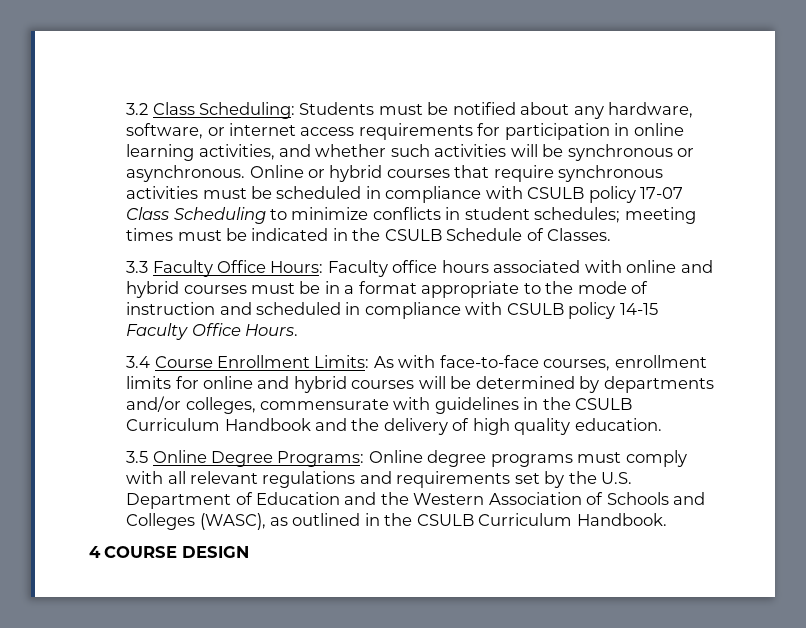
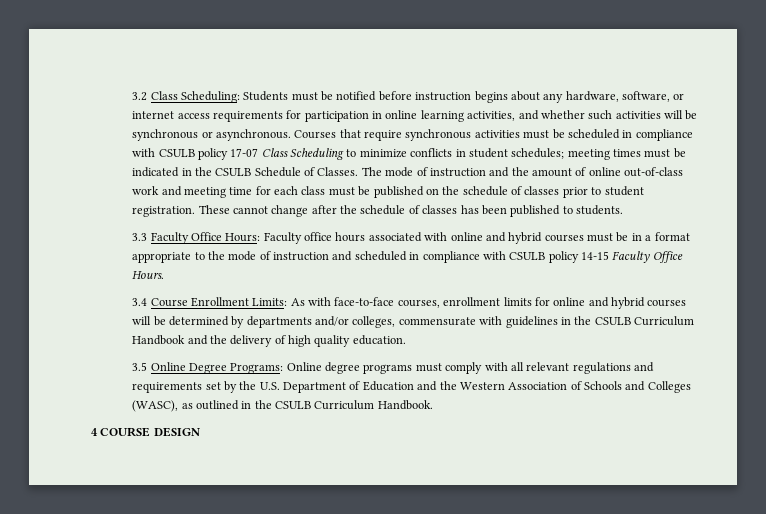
(516, 108) none -> [378,91,508,103] before instruction begins
[249,165,450,182] Online or hybrid courses -> [294,130,337,139] Courses
(612, 234) none -> [361,167,684,177] [132,186,644,198] [132,205,624,217] The mode of instruction and the amount of online out-of-class work and meeting time for each class must be published on the schedule of classes prior to student registration. These cannot change after the schedule of classes has been published to students.

